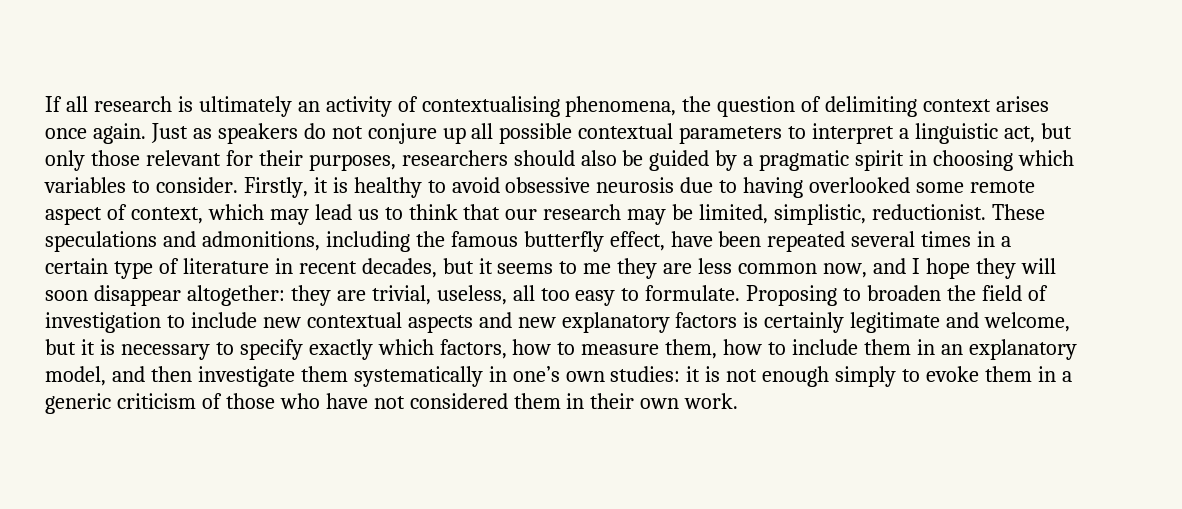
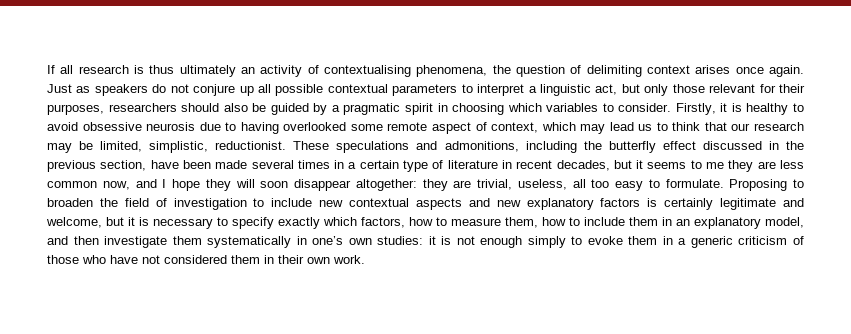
(193, 104) none -> [149,65,175,74] thus
[450,231,665,252] famous butterfly effect, -> [608,141,805,153] [47,160,147,172] butterfly effect discussed in the previous section,
[767,231,846,252] repeated -> [215,160,248,169] made

